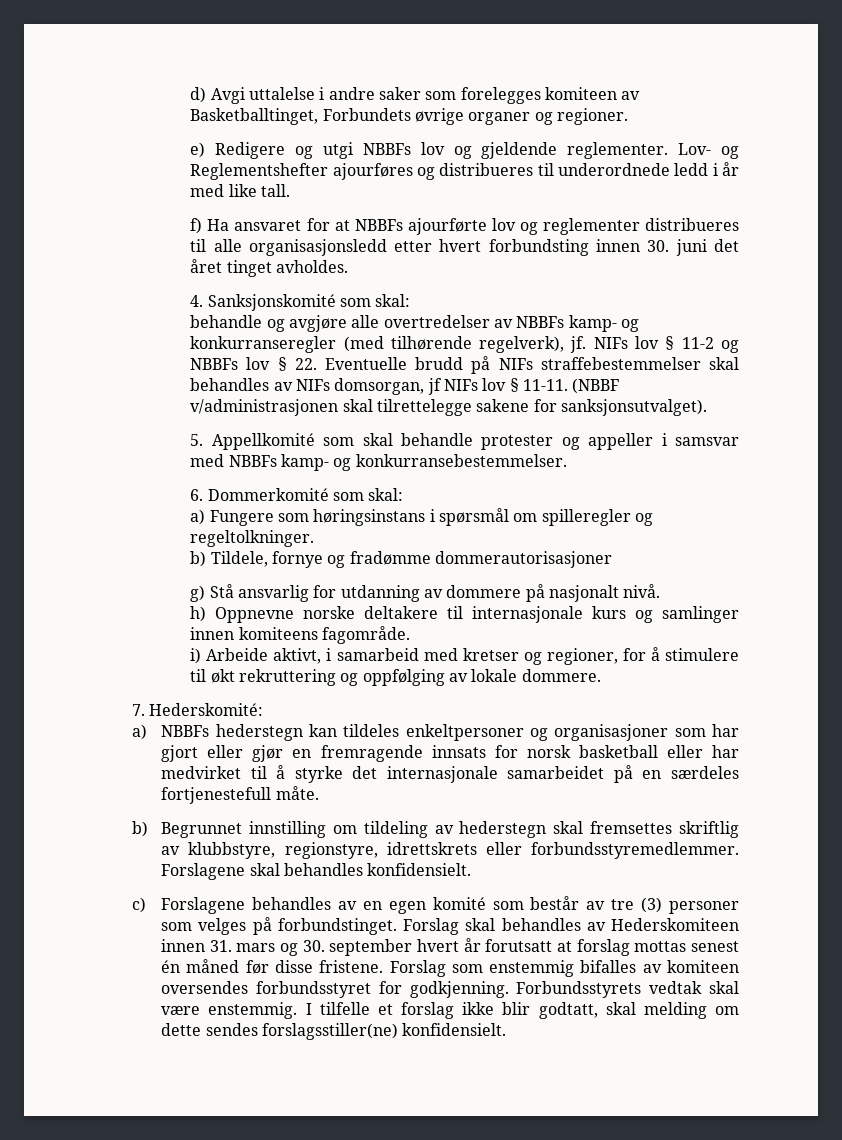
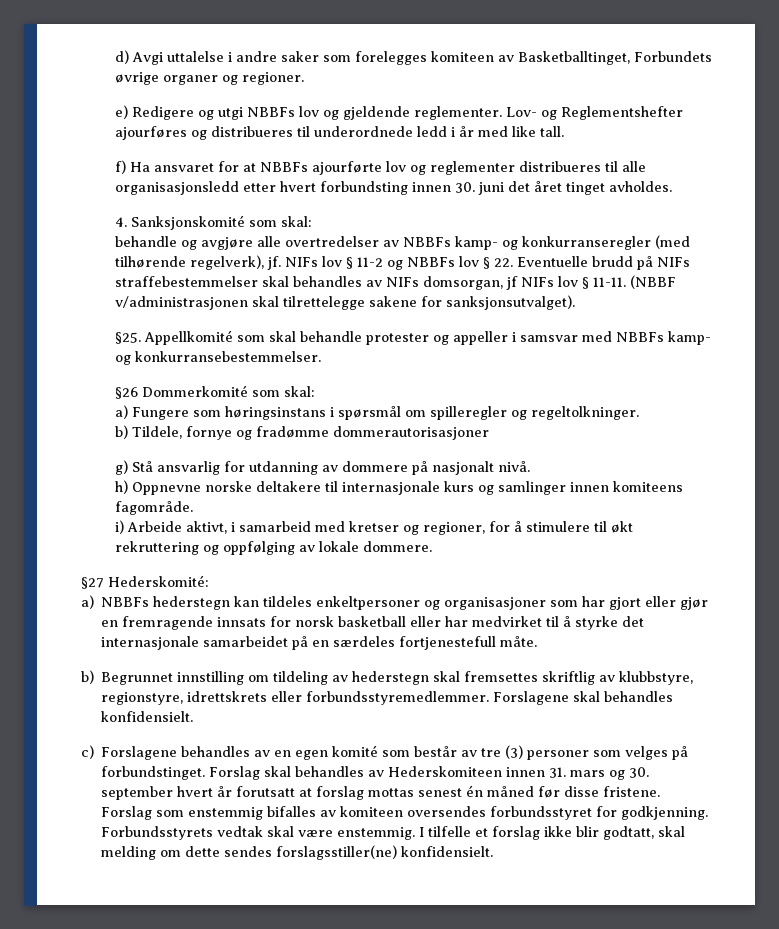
[190,434,204,446] 5. -> [115,332,142,344] §25.
[190,489,204,501] 6. -> [115,387,139,399] §26
[132,704,146,716] 7. -> [81,577,105,589] §27

